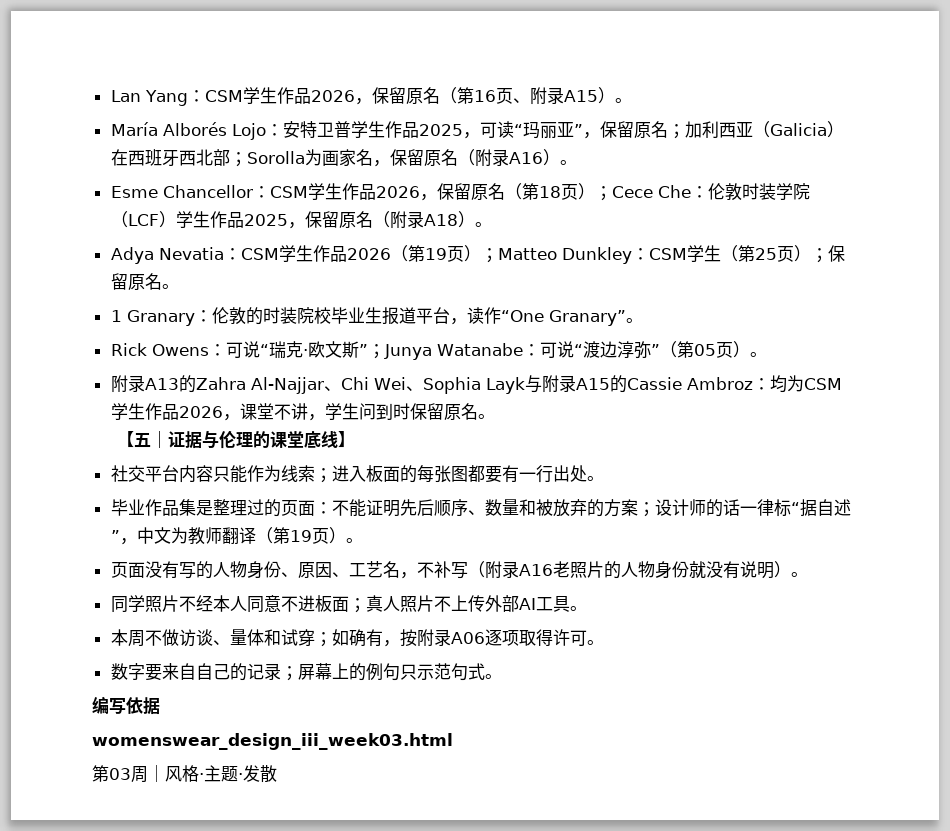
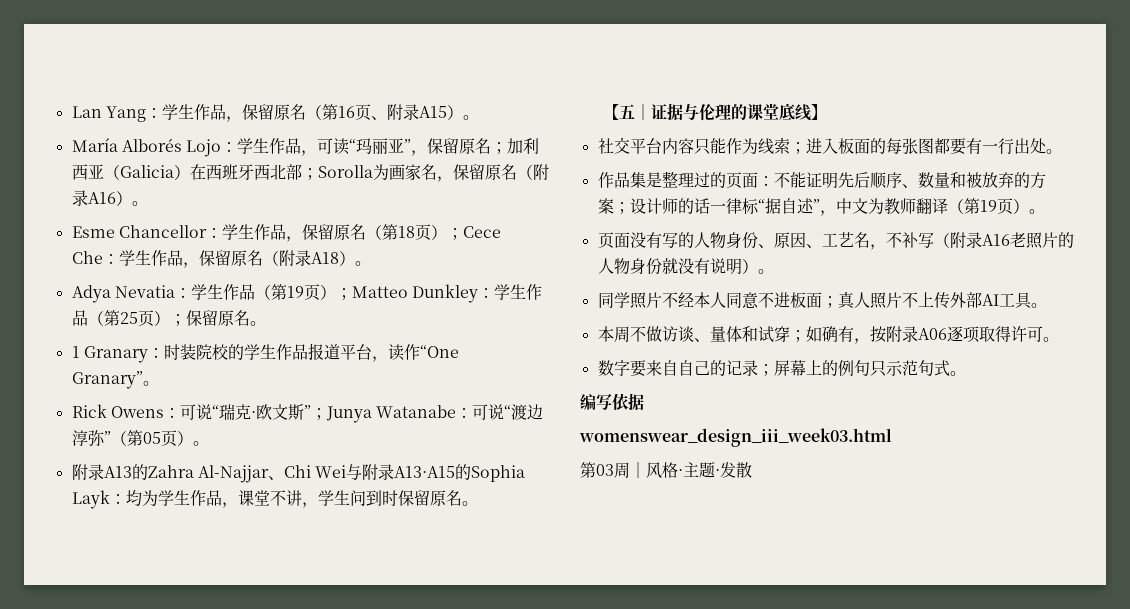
[204,87,355,104] CSM学生作品2026 -> [161,104,226,120] 学生作品
[282,121,463,138] 安特卫普学生作品2025 -> [237,138,302,154] 学生作品
[269,183,420,200] CSM学生作品2026 -> [221,224,286,240] 学生作品
[707,183,810,201] [110,211,288,228] 伦敦时装学院（LCF）学生作品2025 -> [118,250,183,266] 学生作品
[240,245,391,262] CSM学生作品2026 -> [190,284,255,300] 学生作品
[648,245,721,262] CSM学生 -> [494,284,543,300] [71,310,88,326] 学生作品
[211,307,263,325] 伦敦的 -> (164, 353) none
[330,307,382,324] 毕业生 -> [227,344,308,360] 的学生作品
[405,375,842,394] [110,403,223,420] 、Sophia Layk与附录A15的Cassie Ambroz：均为CSM学生作品2026 -> [346,464,526,482] [71,490,222,509] 与附录A13·A15的Sophia Layk：均为学生作品
[110,499,145,516] 毕业 -> (1062, 151) none

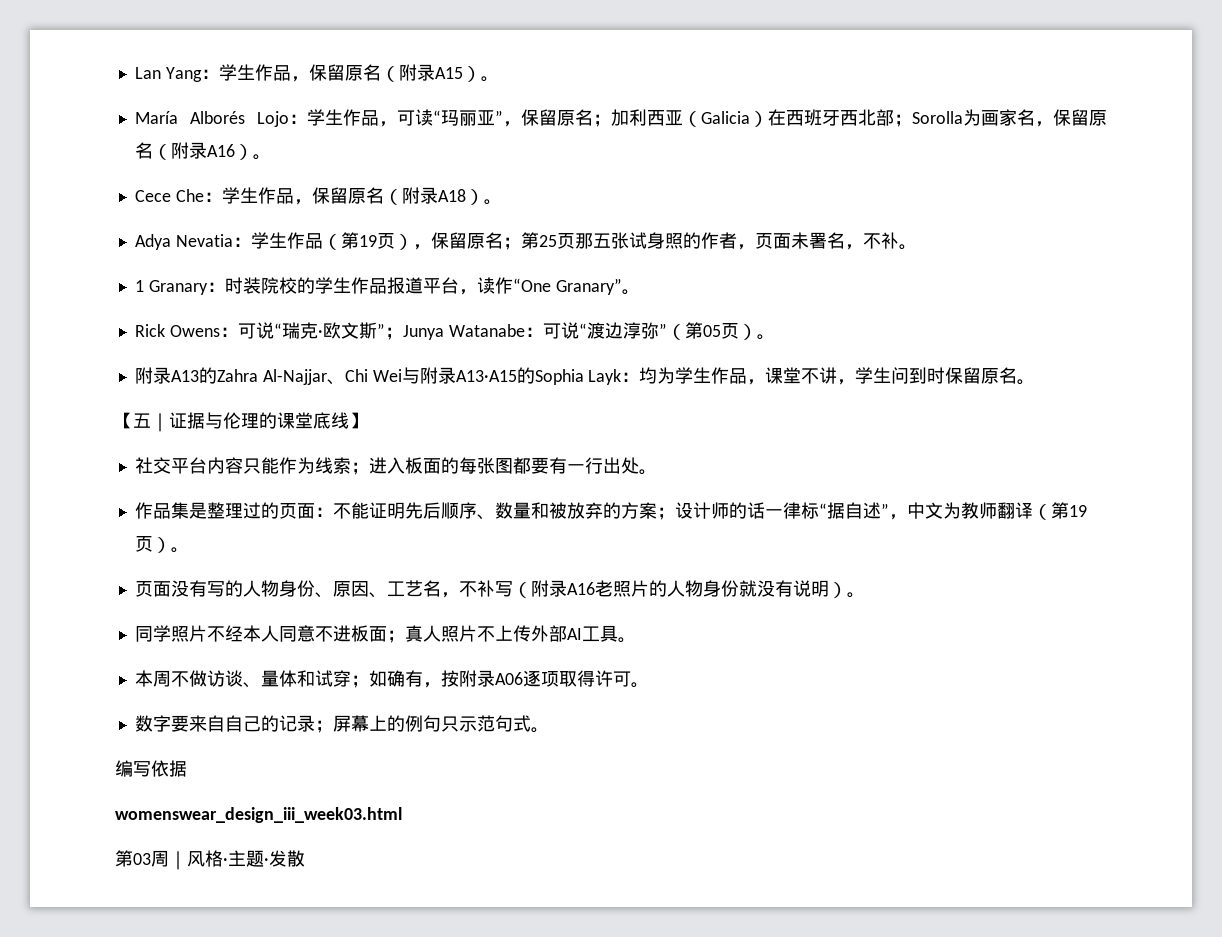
[321,104,387,121] 第16页、 -> (399, 74) none
[71,224,463,242] Esme Chancellor：学生作品，保留原名（第18页）； -> (271, 157) none
[335,284,543,303] [71,310,250,327] ；Matteo Dunkley：学生作品（第25页）；保留原名 -> [412,232,899,250] ，保留原名；第25页那五张试身照的作者，页面未署名，不补

